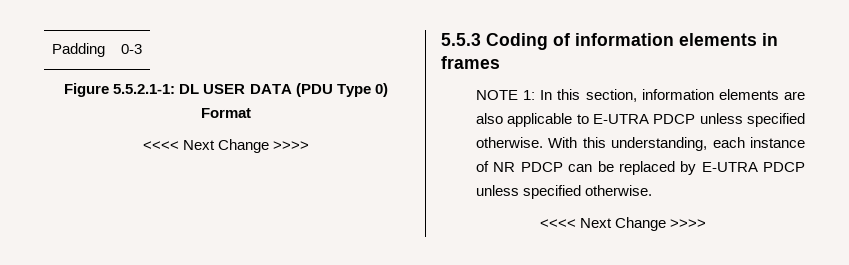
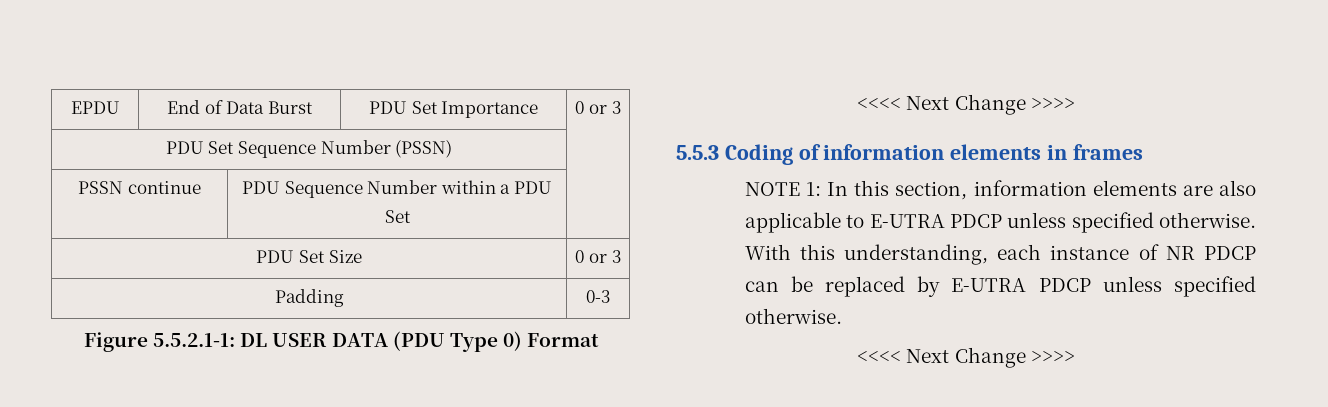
(52, 50) none -> [70,101,120,114] [167,100,313,114] [368,101,539,118] [575,101,621,114] [165,140,453,158] [78,181,201,194] [242,180,552,198] [384,210,411,223] [256,250,362,263] [575,250,621,263] EPDU | End of Data Burst | PDU Set Importance | 0 or 3 // PDU Set Sequence Number (PSSN) | // PSSN continue | PDU Sequence Number within a PDU Set | // PDU Set Size | 0 or 3 //

